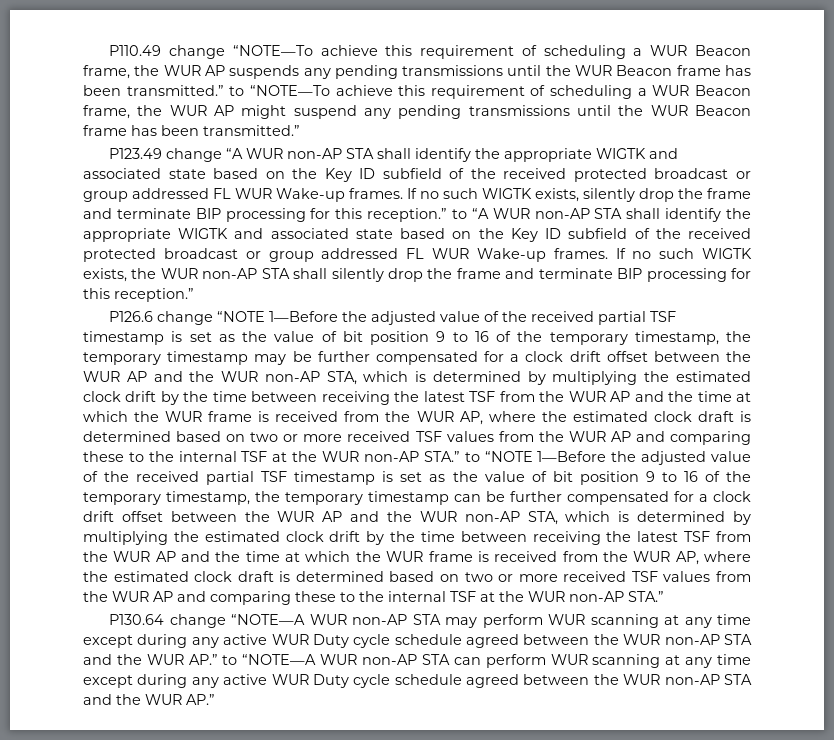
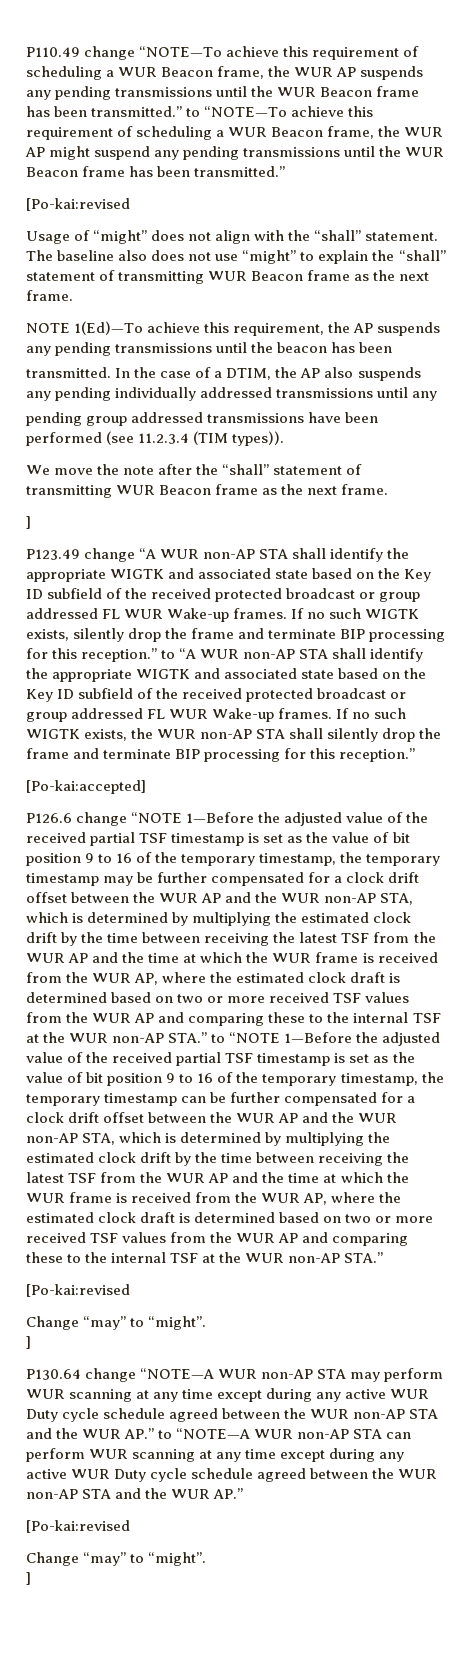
(300, 130) none -> [26,198,130,211] [26,230,439,244] [26,250,446,264] [26,270,430,284] [26,290,73,301] [26,321,441,336] [26,342,393,356] [26,367,421,381] [26,387,438,401] [26,412,379,426] [26,431,285,446] [26,464,363,475] [26,484,389,498] [26,516,31,529] // [Po-kai:revised // Usage of “might” does not align with the “shall” statement. The baseline also does not use “might” to explain the “shall” statement of transmitting WUR Beacon frame as the next frame. // NOTE 1(Ed)—To achieve this requirement, the AP suspends any pending transmissions until the beacon has been // transmitted. In the case of a DTIM, the AP also suspends any pending individually addressed transmissions until any // pending group addressed transmissions have been performed (see 11.2.3.4 (TIM types)). // We move the note after the “shall” statement of transmitting WUR Beacon frame as the next frame. // ]
(194, 295) none -> [26,780,146,794] // [Po-kai:accepted]
(664, 596) none -> [26,1284,130,1297] [26,1316,207,1330] [26,1336,31,1349] // [Po-kai:revised // Change “may” to “might”. // ]
(215, 699) none -> [26,1520,130,1533] [26,1552,207,1566] [26,1572,31,1585] // [Po-kai:revised // Change “may” to “might”. // ]

